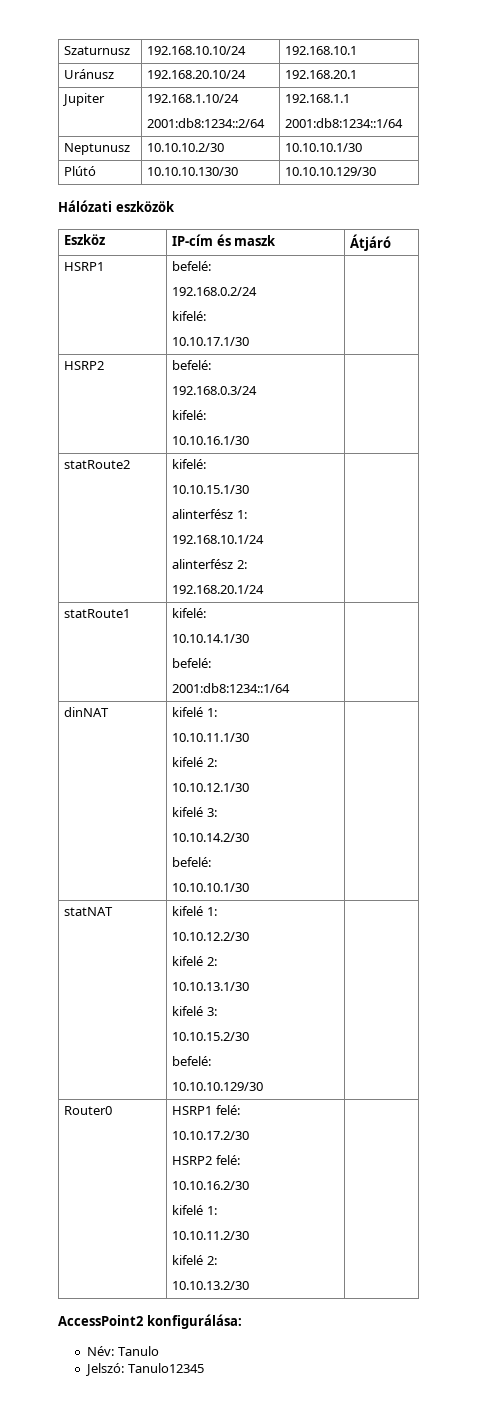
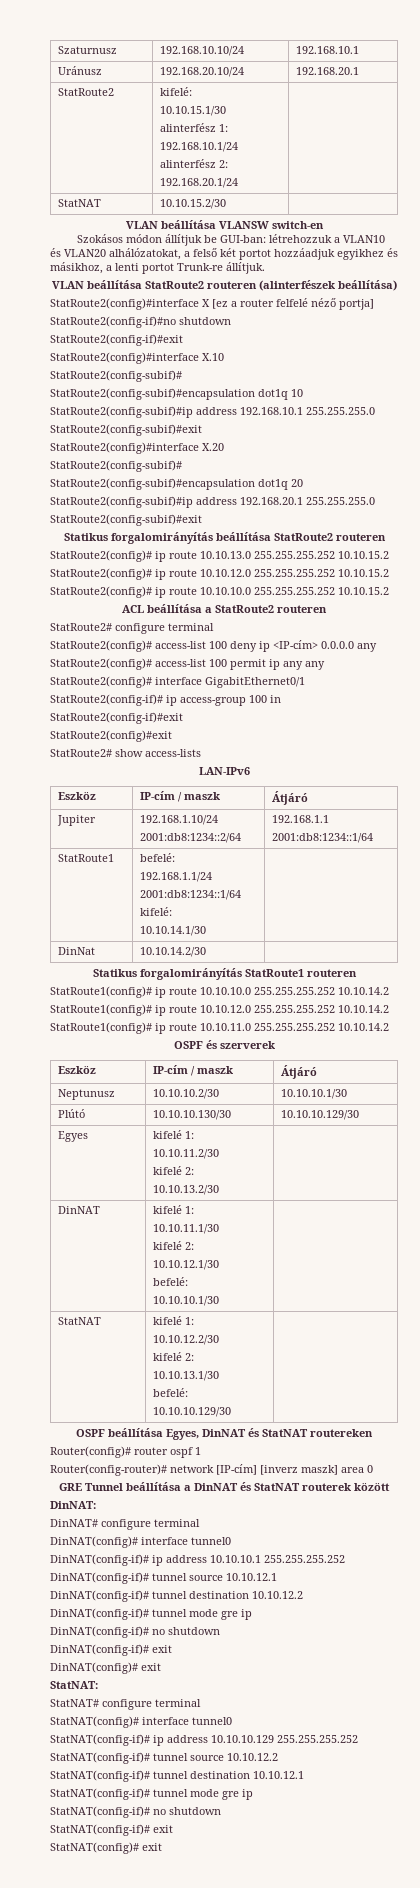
[61,93,105,106] [146,94,239,103] [146,118,265,128] [284,94,350,103] [284,118,403,128] [63,143,130,155] [146,143,224,152] [284,143,362,152] [63,166,96,176] [146,167,238,176] [284,167,376,176] [58,200,175,212] [63,234,105,245] [171,234,277,246] [349,234,391,251] [63,262,104,271] [171,261,211,271] [171,287,257,296] [171,311,206,321] [171,337,249,346] [63,361,104,370] [171,360,211,370] [171,386,257,395] [171,410,206,420] [171,436,249,445] [63,460,130,469] Jupiter | 192.168.1.10/24 // 2001:db8:1234::2/64 | 192.168.1.1 // 2001:db8:1234::1/64 // Neptunusz | 10.10.10.2/30 | 10.10.10.1/30 // Plútó | 10.10.10.130/30 | 10.10.10.129/30 // Hálózati eszközök // Eszköz | IP-cím és maszk | Átjáró // HSRP1 | befelé: // 192.168.0.2/24 // kifelé: // 10.10.17.1/30 | // HSRP2 | befelé: // 192.168.0.3/24 // kifelé: // 10.10.16.1/30 | // statRoute2 -> [58,88,115,96] StatRoute2
[63,609,130,618] [171,608,206,618] [171,634,249,643] [171,658,211,668] [171,683,290,693] [63,707,109,717] statRoute1 | kifelé: // 10.10.14.1/30 // befelé: // 2001:db8:1234::1/64 | // dinNAT -> [58,199,102,207] [160,199,227,209] [125,220,324,229] [76,234,385,246] [50,248,398,260] [50,262,265,274] [51,280,397,291] [50,298,374,310] [50,316,231,328] [50,334,183,346] [50,352,224,364] [50,370,182,382] [50,388,303,400] [50,406,375,418] [50,424,202,436] [50,442,224,454] [50,460,182,472] [50,478,303,490] [50,496,375,508] [50,514,202,526] [63,532,386,544] [50,550,389,562] [50,568,389,580] [50,586,389,598] [122,604,327,613] [50,623,214,634] [50,640,377,652] [50,658,325,670] [50,676,305,688] [50,694,281,706] [50,712,183,724] [50,730,172,742] [50,749,201,757] [198,767,250,775] [58,792,97,800] [140,791,221,802] [272,791,309,805] [57,815,97,826] [140,815,219,825] [140,833,242,843] [272,815,330,823] [272,833,374,843] [58,854,115,862] [140,853,176,862] [140,872,213,882] [140,890,242,900] [140,907,173,916] [140,926,207,936] [58,947,96,955] [140,947,207,957] [92,968,357,980] [50,986,389,998] [50,1004,389,1016] [50,1022,389,1034] [173,1040,275,1049] [58,1066,97,1074] [153,1065,234,1076] [281,1065,318,1079] [58,1089,116,1100] [153,1089,220,1099] [281,1089,348,1099] [58,1109,86,1118] [153,1110,232,1120] [281,1110,360,1120] [58,1131,89,1142] [153,1130,195,1139] [153,1149,220,1159] [153,1166,195,1175] [153,1185,220,1195] [58,1206,101,1214] StatNAT | 10.10.15.2/30 | // VLAN beállítása VLANSW switch-en // Szokásos módon állítjuk be GUI-ban: létrehozzuk a VLAN10 és VLAN20 alhálózatokat, a felső két portot hozzáadjuk egyikhez és másikhoz, a lenti portot Trunk-re állítjuk. // VLAN beállítása StatRoute2 routeren (alinterfészek beállítása) // StatRoute2(config)#interface X [ez a router felfelé néző portja] // StatRoute2(config-if)#no shutdown // StatRoute2(config-if)#exit // StatRoute2(config)#interface X.10 // StatRoute2(config-subif)# // StatRoute2(config-subif)#encapsulation dot1q 10 // StatRoute2(config-subif)#ip address 192.168.10.1 255.255.255.0 // StatRoute2(config-subif)#exit // StatRoute2(config)#interface X.20 // StatRoute2(config-subif)# // StatRoute2(config-subif)#encapsulation dot1q 20 // StatRoute2(config-subif)#ip address 192.168.20.1 255.255.255.0 // StatRoute2(config-subif)#exit // Statikus forgalomirányítás beállítása StatRoute2 routeren // StatRoute2(config)# ip route 10.10.13.0 255.255.255.252 10.10.15.2 // StatRoute2(config)# ip route 10.10.12.0 255.255.255.252 10.10.15.2 // StatRoute2(config)# ip route 10.10.10.0 255.255.255.252 10.10.15.2 // ACL beállítása a StatRoute2 routeren // StatRoute2# configure terminal // StatRoute2(config)# access-list 100 deny ip <IP-cím> 0.0.0.0 any // StatRoute2(config)# access-list 100 permit ip any any // StatRoute2(config)# interface GigabitEthernet0/1 // StatRoute2(config-if)# ip access-group 100 in // StatRoute2(config-if)#exit // StatRoute2(config)#exit // StatRoute2# show access-lists // LAN-IPv6 // Eszköz | IP-cím / maszk | Átjáró // Jupiter | 192.168.1.10/24 // 2001:db8:1234::2/64 | 192.168.1.1 // 2001:db8:1234::1/64 // StatRoute1 | befelé: // 192.168.1.1/24 // 2001:db8:1234::1/64 // kifelé: // 10.10.14.1/30 | // DinNat | 10.10.14.2/30 | // Statikus forgalomirányítás StatRoute1 routeren // StatRoute1(config)# ip route 10.10.10.0 255.255.255.252 10.10.14.2 // StatRoute1(config)# ip route 10.10.12.0 255.255.255.252 10.10.14.2 // StatRoute1(config)# ip route 10.10.11.0 255.255.255.252 10.10.14.2 // OSPF és szerverek // Eszköz | IP-cím / maszk | Átjáró // Neptunusz | 10.10.10.2/30 | 10.10.10.1/30 // Plútó | 10.10.10.130/30 | 10.10.10.129/30 // Egyes | kifelé 1: // 10.10.11.2/30 // kifelé 2: // 10.10.13.2/30 | // DinNAT
[171,807,217,817] [171,833,249,842] // kifelé 3: // 10.10.14.2/30 -> (220, 1265) none
[63,907,113,916] statNAT -> [58,1317,102,1325] StatNAT
[171,1006,217,1016] [171,1032,249,1041] // kifelé 3: // 10.10.15.2/30 -> (220, 1376) none
[63,1106,112,1115] [171,1105,240,1115] [171,1131,249,1140] [171,1155,240,1165] [171,1181,249,1190] [171,1205,217,1215] [171,1231,249,1240] [171,1255,217,1265] [171,1281,249,1290] [58,1314,242,1329] [87,1346,159,1356] [85,1363,204,1376] // Router0 | HSRP1 felé: // 10.10.17.2/30 // HSRP2 felé: // 10.10.16.2/30 // kifelé 1: // 10.10.11.2/30 // kifelé 2: // 10.10.13.2/30 | // AccessPoint2 konfigurálása: // Név: Tanulo // Jelszó: Tanulo12345 -> [76,1428,373,1440] [50,1446,201,1458] [50,1464,373,1476] [59,1482,390,1491] [50,1501,96,1509] [50,1519,200,1530] [50,1536,231,1548] [50,1554,345,1566] [50,1572,277,1584] [50,1590,303,1602] [50,1608,252,1620] [50,1626,220,1638] [50,1644,172,1656] [50,1662,161,1674] [50,1681,98,1689] [50,1699,201,1710] [50,1716,232,1728] [50,1734,358,1746] [50,1752,278,1764] [50,1770,304,1782] [50,1788,253,1800] [50,1806,221,1818] [50,1824,173,1836] [50,1842,162,1854] // OSPF beállítása Egyes, DinNAT és StatNAT routereken // Router(config)# router ospf 1 // Router(config-router)# network [IP-cím] [inverz maszk] area 0 // GRE Tunnel beállítása a DinNAT és StatNAT routerek között // DinNAT: // DinNAT# configure terminal // DinNAT(config)# interface tunnel0 // DinNAT(config-if)# ip address 10.10.10.1 255.255.255.252 // DinNAT(config-if)# tunnel source 10.10.12.1 // DinNAT(config-if)# tunnel destination 10.10.12.2 // DinNAT(config-if)# tunnel mode gre ip // DinNAT(config-if)# no shutdown // DinNAT(config-if)# exit // DinNAT(config)# exit // StatNAT: // StatNAT# configure terminal // StatNAT(config)# interface tunnel0 // StatNAT(config-if)# ip address 10.10.10.129 255.255.255.252 // StatNAT(config-if)# tunnel source 10.10.12.2 // StatNAT(config-if)# tunnel destination 10.10.12.1 // StatNAT(config-if)# tunnel mode gre ip // StatNAT(config-if)# no shutdown // StatNAT(config-if)# exit // StatNAT(config)# exit

